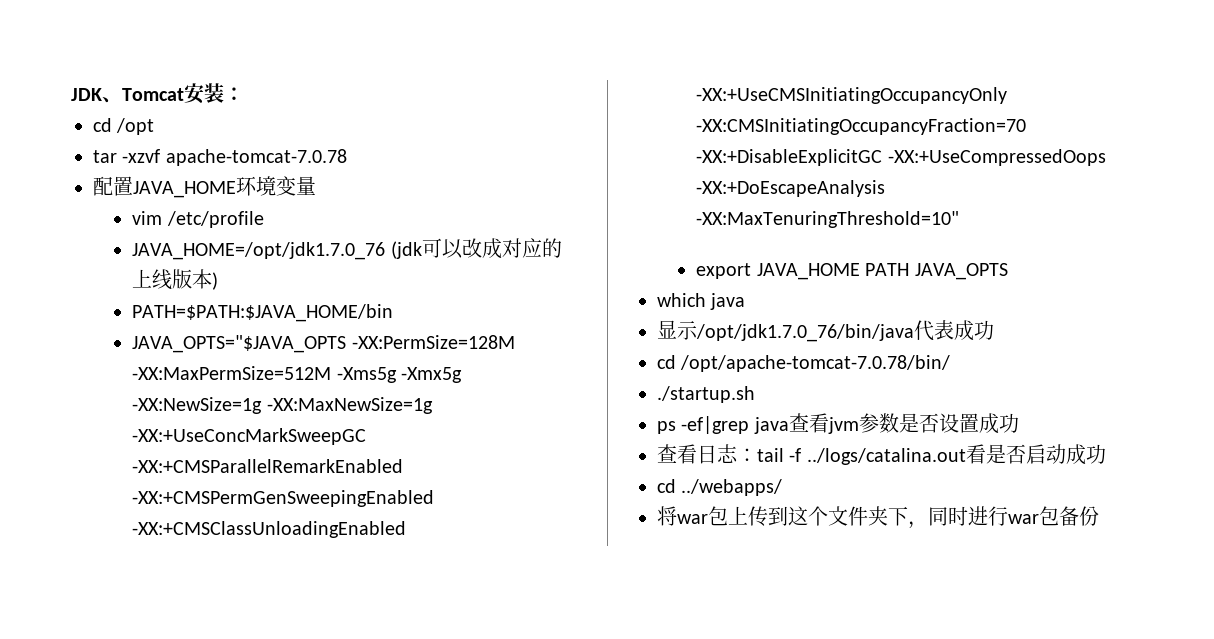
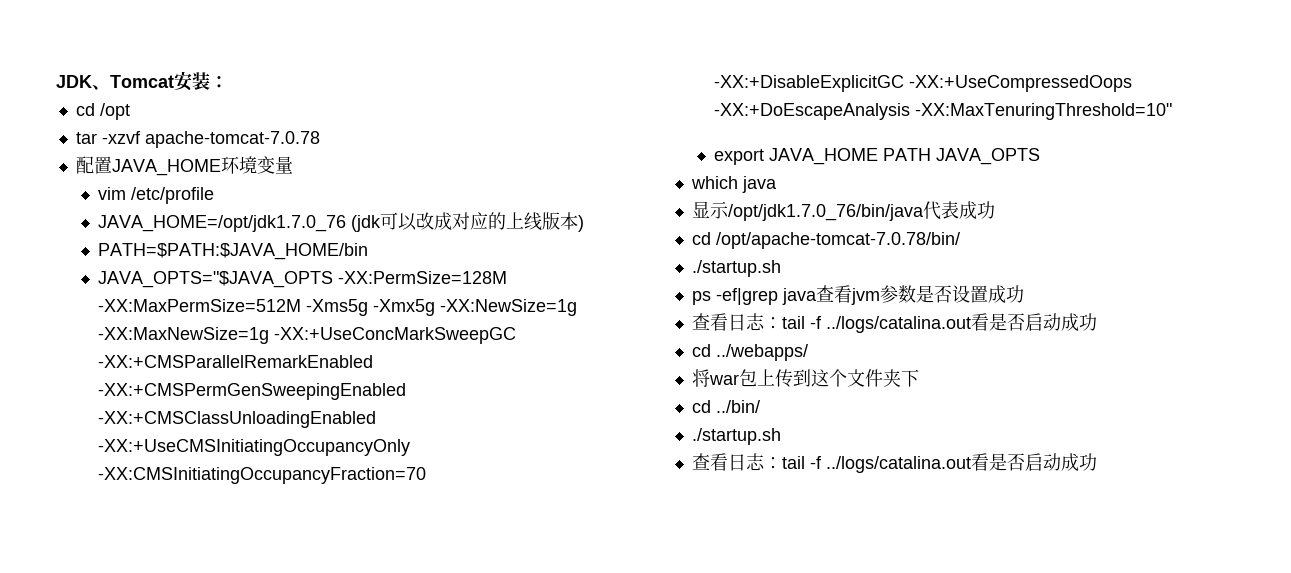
[908,506,1099,529] ，同时进行war包备份 -> [691,400,760,413] [691,428,781,445] [691,453,1097,473] // cd ../bin/ // ./startup.sh // 查看日志：tail -f ../logs/catalina.out看是否启动成功

